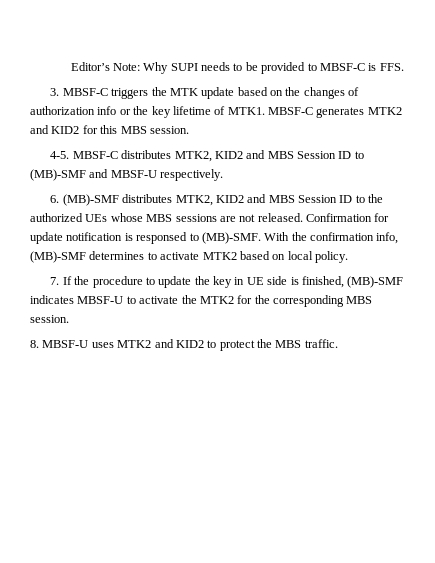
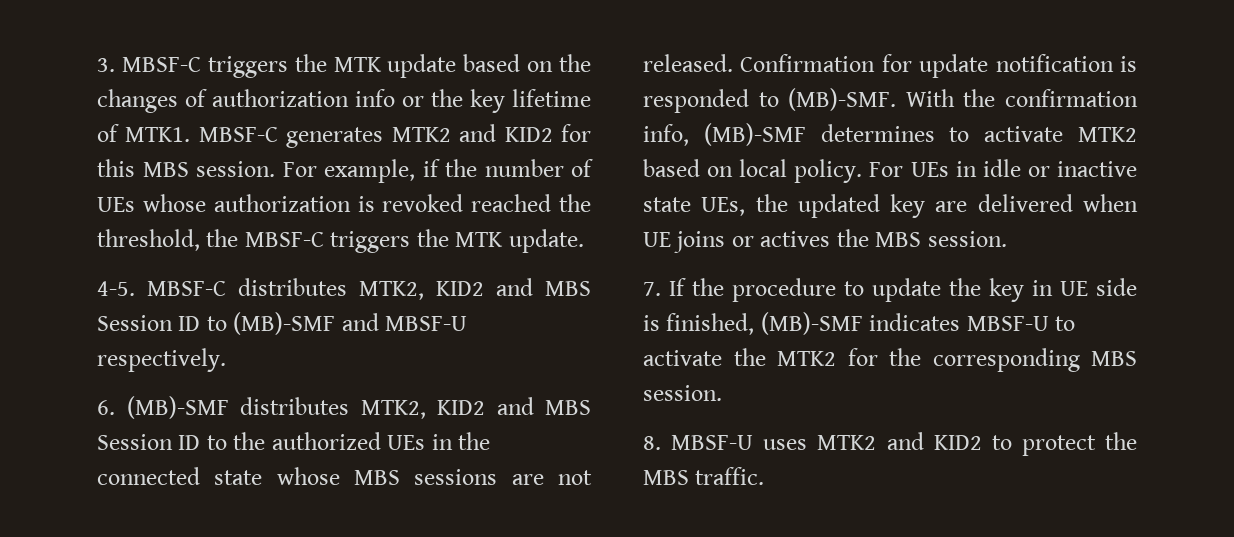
[70,62,404,74] Editor’s Note: Why SUPI needs to be provided to MBSF-C is FFS. // -> (97, 65) none
(189, 130) none -> [282,159,593,183] [97,194,591,212] [97,229,584,253] For example, if the number of UEs whose authorization is revoked reached the threshold, the MBSF-C triggers the MTK update.
(108, 218) none -> [431,432,491,450] [97,467,263,485] in the connected state
[136,232,188,244] responsed -> [643,89,749,113] responded
(348, 257) none -> [869,159,1137,177] [643,194,1138,218] [643,229,1007,253] For UEs in idle or inactive state UEs, the updated key are delivered when UE joins or actives the MBS session.

